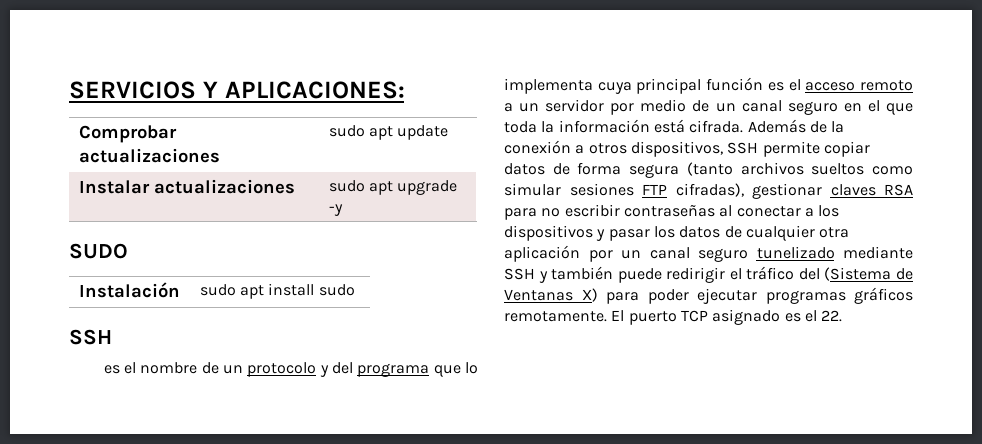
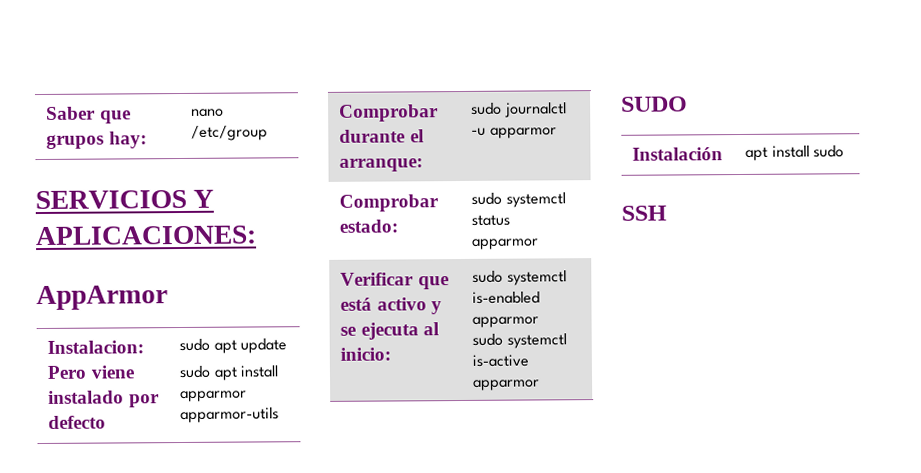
[69,81,405,99] [78,125,177,143] [78,148,220,163] [328,125,449,140] [78,179,295,194] [328,180,458,195] [328,204,343,216] SERVICIOS Y APLICACIONES: // Comprobar actualizaciones | sudo apt update // Instalar actualizaciones | sudo apt upgrade -y -> [46,106,131,124] [46,131,147,149] [191,108,225,117] [191,125,269,141] [35,189,215,210] [35,225,257,246] [36,285,168,311] [47,340,145,354] [47,365,135,379] [48,390,160,408] [48,415,107,429] [179,338,288,354] [179,365,280,381] [180,390,248,403] [180,407,280,424] [339,104,440,122] [339,129,424,143] [339,158,424,172] [471,102,567,118] [471,127,557,139] [339,194,440,212] [339,219,399,233] [471,192,566,208] [471,214,511,226] [472,238,540,250] [340,272,449,290] [340,297,442,315] [340,322,439,340] [340,347,392,361] [472,270,567,286] [472,291,541,304] [472,316,540,328] [472,333,567,349] [472,354,530,367] [473,379,541,391] Saber que grupos hay: | nano /etc/group // SERVICIOS Y APLICACIONES: // AppArmor // Instalacion: Pero viene instalado por defecto | sudo apt update // sudo apt install apparmor apparmor-utils // Comprobar durante el arranque: | sudo journalctl -u apparmor // Comprobar estado: | sudo systemctl status apparmor // Verificar que está activo y se ejecuta al inicio: | sudo systemctl is-enabled apparmor // sudo systemctl is-active apparmor
[199,284,236,296] sudo -> (724, 154) none
[103,362,478,377] [504,77,913,94] [504,99,913,115] [504,119,845,133] [504,140,870,157] [504,162,913,178] [504,183,913,199] [504,204,840,220] [504,225,850,241] [504,245,913,262] [504,266,913,283] [504,287,913,304] [504,309,843,325] // es el nombre de un protocolo y del programa que lo implementa cuya principal función es el acceso remoto a un servidor por medio de un canal seguro en el que toda la información está cifrada. Además de la conexión a otros dispositivos, SSH permite copiar datos de forma segura (tanto archivos sueltos como simular sesiones FTP cifradas), gestionar claves RSA para no escribir contraseñas al conectar a los dispositivos y pasar los datos de cualquier otra aplicación por un canal seguro tunelizado mediante SSH y también puede redirigir el tráfico del (Sistema de Ventanas X) para poder ejecutar programas gráficos remotamente. El puerto TCP asignado es el 22. -> (667, 213) none

